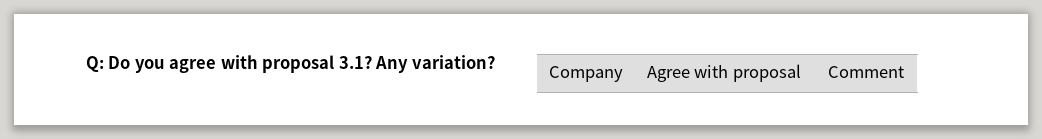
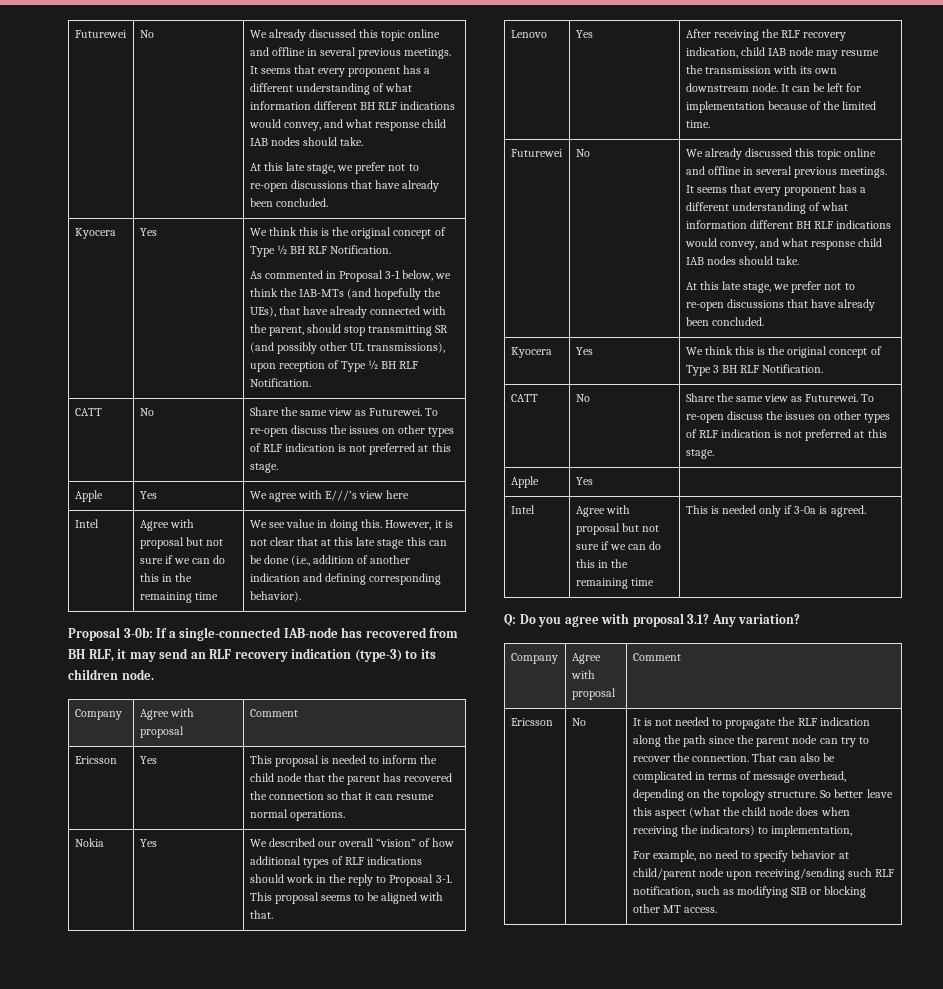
(86, 64) none -> [74,30,127,38] [139,30,154,38] [249,29,441,41] [249,47,452,59] [249,65,431,77] [249,83,413,95] [249,101,456,110] [248,119,447,131] [249,137,364,146] [249,162,419,174] [249,180,440,192] [249,198,328,207] [74,228,116,239] [139,228,157,236] [249,227,446,239] [249,245,392,257] [249,270,452,282] [249,288,442,300] [249,306,447,318] [249,324,449,336] [249,342,446,354] [249,360,419,372] [249,378,311,387] [74,408,102,416] [139,408,154,416] [249,407,439,416] [249,425,455,437] [249,443,451,455] [249,463,278,473] [74,490,103,502] [139,491,157,499] [249,490,410,502] [74,519,99,528] [139,519,194,531] [139,537,224,549] [139,555,226,564] [139,573,193,582] [139,592,218,603] [249,519,453,531] [249,537,447,549] [249,555,411,566] [249,573,442,585] [249,591,301,602] [68,627,459,641] [68,648,436,662] [68,669,154,680] [74,709,122,720] [139,708,194,720] [139,726,184,738] [249,709,298,717] [74,756,117,764] [139,756,157,764] [249,755,438,767] [249,773,453,785] [249,791,435,800] [249,809,345,821] [74,838,104,847] [139,839,157,847] [249,838,455,847] [249,856,423,868] [249,874,452,886] [249,892,444,904] [249,910,273,919] [510,30,547,38] [575,30,593,38] [685,29,847,41] [685,47,880,59] [685,65,838,74] [685,83,862,92] [685,101,877,113] [685,120,710,128] [510,149,563,157] [575,149,590,157] [685,148,877,160] [685,166,888,178] [685,184,867,196] [685,202,849,214] [685,220,892,229] [684,238,883,250] [685,256,800,265] [685,281,855,293] [685,299,876,311] [685,317,764,326] [510,347,552,358] [575,347,593,355] [685,346,882,358] [685,364,824,376] [510,394,538,402] [575,394,590,402] [685,393,875,402] [685,411,891,423] [685,429,887,441] [685,449,714,459] [510,476,539,488] [575,477,593,485] [510,505,535,514] [575,505,630,517] [575,523,660,535] [575,541,662,550] [575,559,629,568] [575,578,654,589] [685,505,866,517] Futurewei | No | We already discussed this topic online and offline in several previous meetings. It seems that every proponent has a different understanding of what information different BH RLF indications would convey, and what response child IAB nodes should take. // At this late stage, we prefer not to re-open discussions that have already been concluded. // Kyocera | Yes | We think this is the original concept of Type ½ BH RLF Notification. // As commented in Proposal 3-1 below, we think the IAB-MTs (and hopefully the UEs), that have already connected with the parent, should stop transmitting SR (and possibly other UL transmissions), upon reception of Type ½ BH RLF Notification. // CATT | No | Share the same view as Futurewei. To re-open discuss the issues on other types of RLF indication is not preferred at this stage. // Apple | Yes | We agree with E///’s view here // Intel | Agree with proposal but not sure if we can do this in the remaining time | We see value in doing this. However, it is not clear that at this late stage this can be done (i.e., addition of another indication and defining corresponding behavior). // Proposal 3-0b: If a single-connected IAB-node has recovered from BH RLF, it may send an RLF recovery indication (type-3) to its children node. // Company | Agree with proposal | Comment // Ericsson | Yes | This proposal is needed to inform the child node that the parent has recovered the connection so that it can resume normal operations. // Nokia | Yes | We described our overall “vision” of how additional types of RLF indications should work in the reply to Proposal 3-1. This proposal seems to be aligned with that. // Lenovo | Yes | After receiving the RLF recovery indication, child IAB node may resume the transmission with its own downstream node. It can be left for implementation because of the limited time. // Futurewei | No | We already discussed this topic online and offline in several previous meetings. It seems that every proponent has a different understanding of what information different BH RLF indications would convey, and what response child IAB nodes should take. // At this late stage, we prefer not to re-open discussions that have already been concluded. // Kyocera | Yes | We think this is the original concept of Type 3 BH RLF Notification. // CATT | No | Share the same view as Futurewei. To re-open discuss the issues on other types of RLF indication is not preferred at this stage. // Apple | Yes | // Intel | Agree with proposal but not sure if we can do this in the remaining time | This is needed only if 3-0a is agreed. //
(904, 72) none -> [510,718,553,726] [571,718,586,726] [632,717,870,729] [632,735,869,747] [632,753,836,762] [632,771,847,783] [632,789,893,801] [632,807,850,819] [632,825,853,837] [632,850,849,862] [632,868,895,880] [632,886,867,898] [632,904,718,913] // Ericsson | No | It is not needed to propagate the RLF indication along the path since the parent node can try to recover the connection. That can also be complicated in terms of message overhead, depending on the topology structure. So better leave this aspect (what the child node does when receiving the indicators) to implementation, // For example, no need to specify behavior at child/parent node upon receiving/sending such RLF notification, such as modifying SIB or blocking other MT access.

